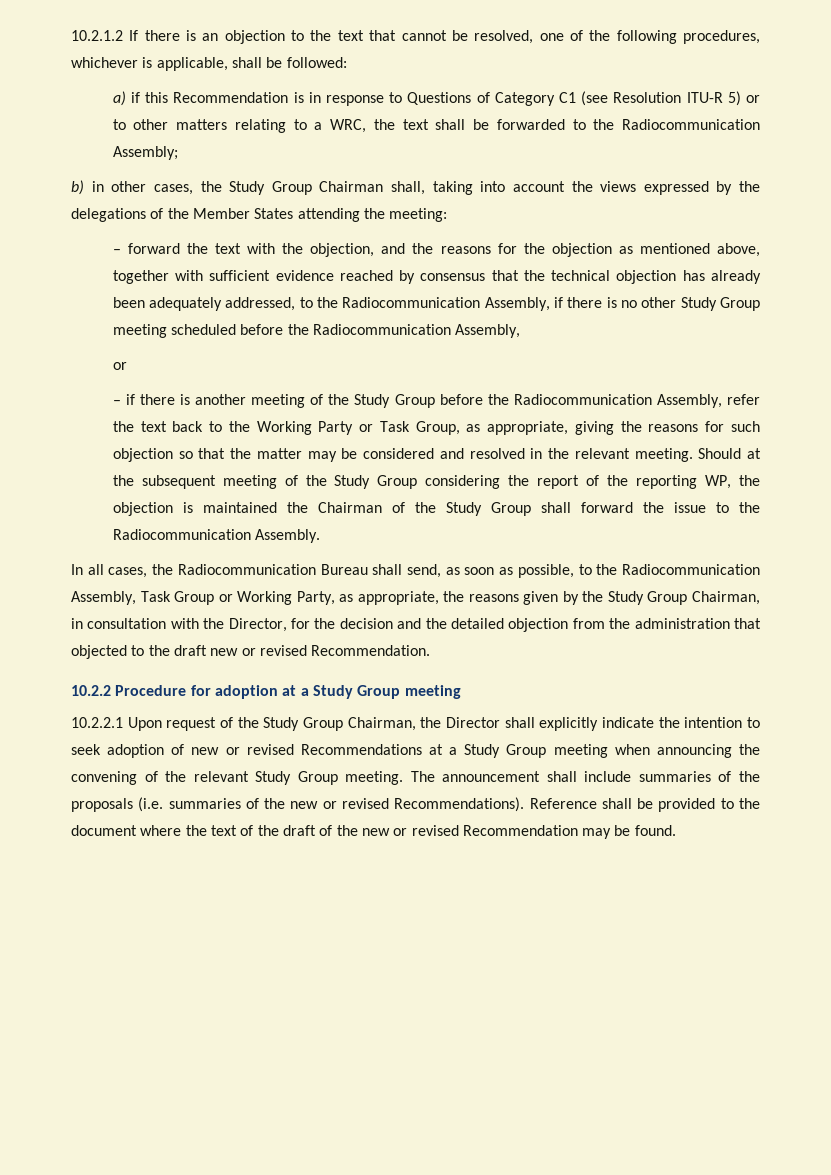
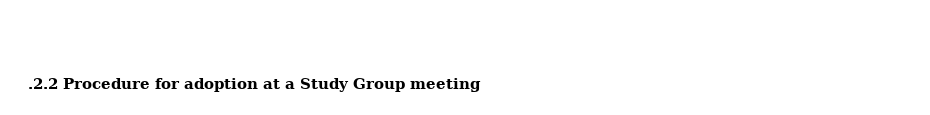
[71,30,761,44] [71,57,347,71] [112,91,760,106] [112,119,760,133] [112,146,178,160] [71,180,760,195] [71,208,448,222] [112,243,760,257] [112,270,761,284] [112,297,761,311] [112,324,521,338] [112,362,127,370] [112,394,760,408] [112,421,760,435] [112,448,762,462] [112,475,760,489] [112,502,761,516] [112,529,321,543] [71,564,760,578] [71,591,760,605] [71,618,761,632] [71,645,431,659] [71,685,111,696] 10.2.1.2 If there is an objection to the text that cannot be resolved, one of the following procedures, whichever is applicable, shall be followed: // a) if this Recommendation is in response to Questions of Category C1 (see Resolution ITU-R 5) or to other matters relating to a WRC, the text shall be forwarded to the Radiocommunication Assembly; // b) in other cases, the Study Group Chairman shall, taking into account the views expressed by the delegations of the Member States attending the meeting: // – forward the text with the objection, and the reasons for the objection as mentioned above, together with sufficient evidence reached by consensus that the technical objection has already been adequately addressed, to the Radiocommunication Assembly, if there is no other Study Group meeting scheduled before the Radiocommunication Assembly, // or // – if there is another meeting of the Study Group before the Radiocommunication Assembly, refer the text back to the Working Party or Task Group, as appropriate, giving the reasons for such objection so that the matter may be considered and resolved in the relevant meeting. Should at the subsequent meeting of the Study Group considering the report of the reporting WP, the objection is maintained the Chairman of the Study Group shall forward the issue to the Radiocommunication Assembly. // In all cases, the Radiocommunication Bureau shall send, as soon as possible, to the Radiocommunication Assembly, Task Group or Working Party, as appropriate, the reasons given by the Study Group Chairman, in consultation with the Director, for the decision and the detailed objection from the administration that objected to the draft new or revised Recommendation. // 10.2.2 -> [28,78,58,89] .2.2
[71,717,760,731] [71,744,760,758] [71,771,761,785] [71,797,761,812] [71,825,676,839] // 10.2.2.1 Upon request of the Study Group Chairman, the Director shall explicitly indicate the intention to seek adoption of new or revised Recommendations at a Study Group meeting when announcing the convening of the relevant Study Group meeting. The announcement shall include summaries of the proposals (i.e. summaries of the new or revised Recommendations). Reference shall be provided to the document where the text of the draft of the new or revised Recommendation may be found. -> (481, 85) none

